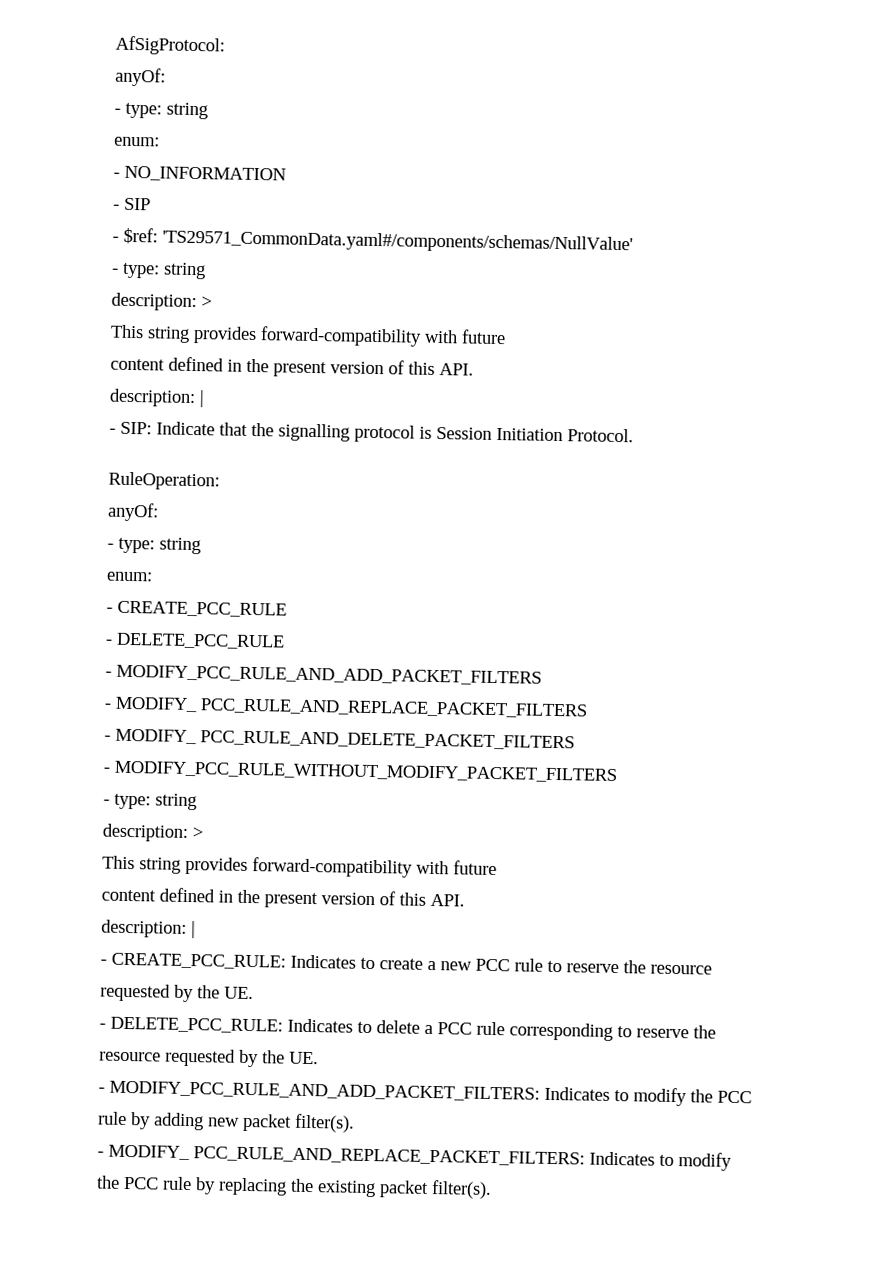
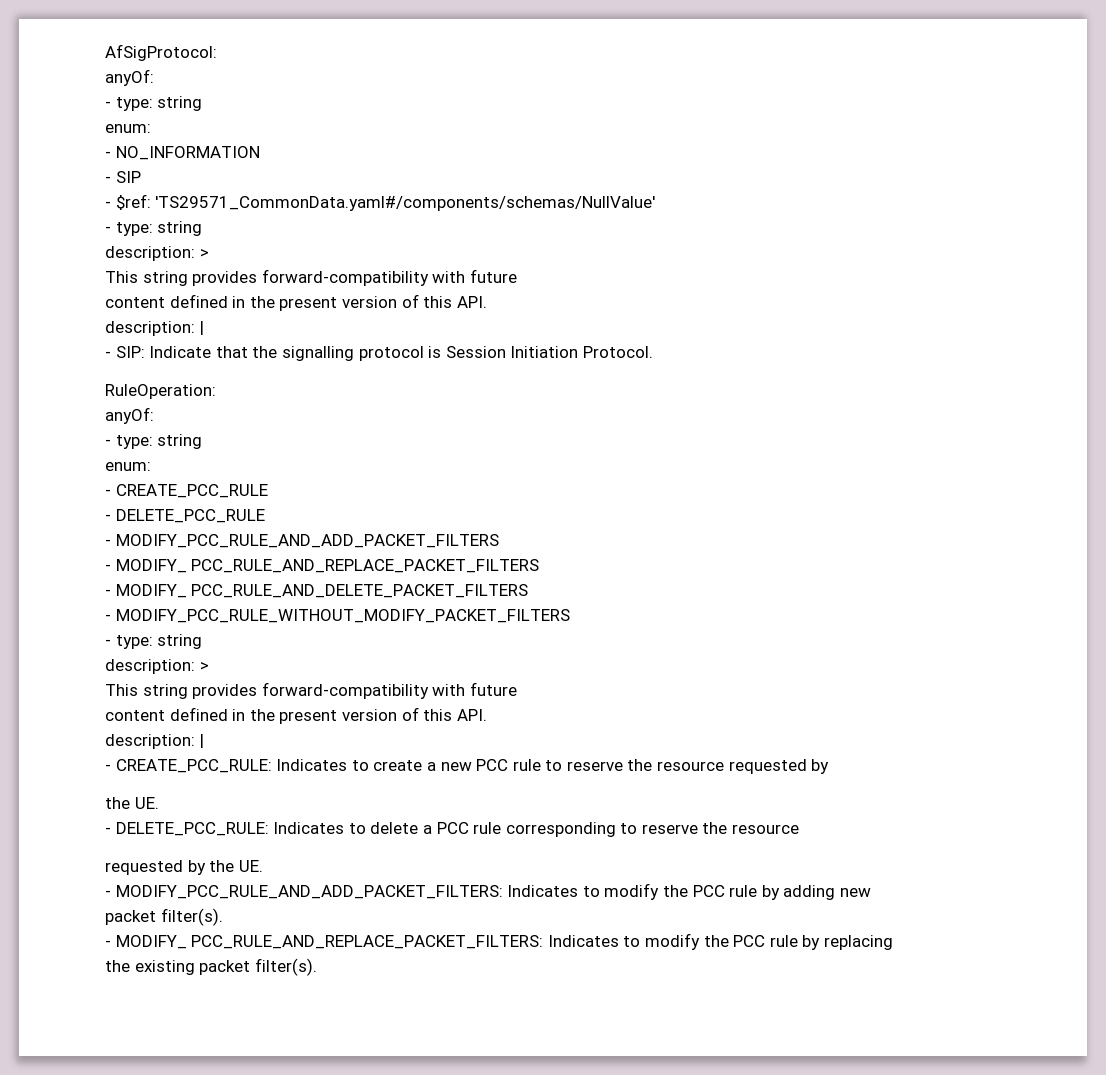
(194, 993) none -> (830, 766) //
(161, 1056) none -> (800, 829) //
(240, 1122) none -> (871, 892) //
(287, 1186) none -> (893, 942) //

